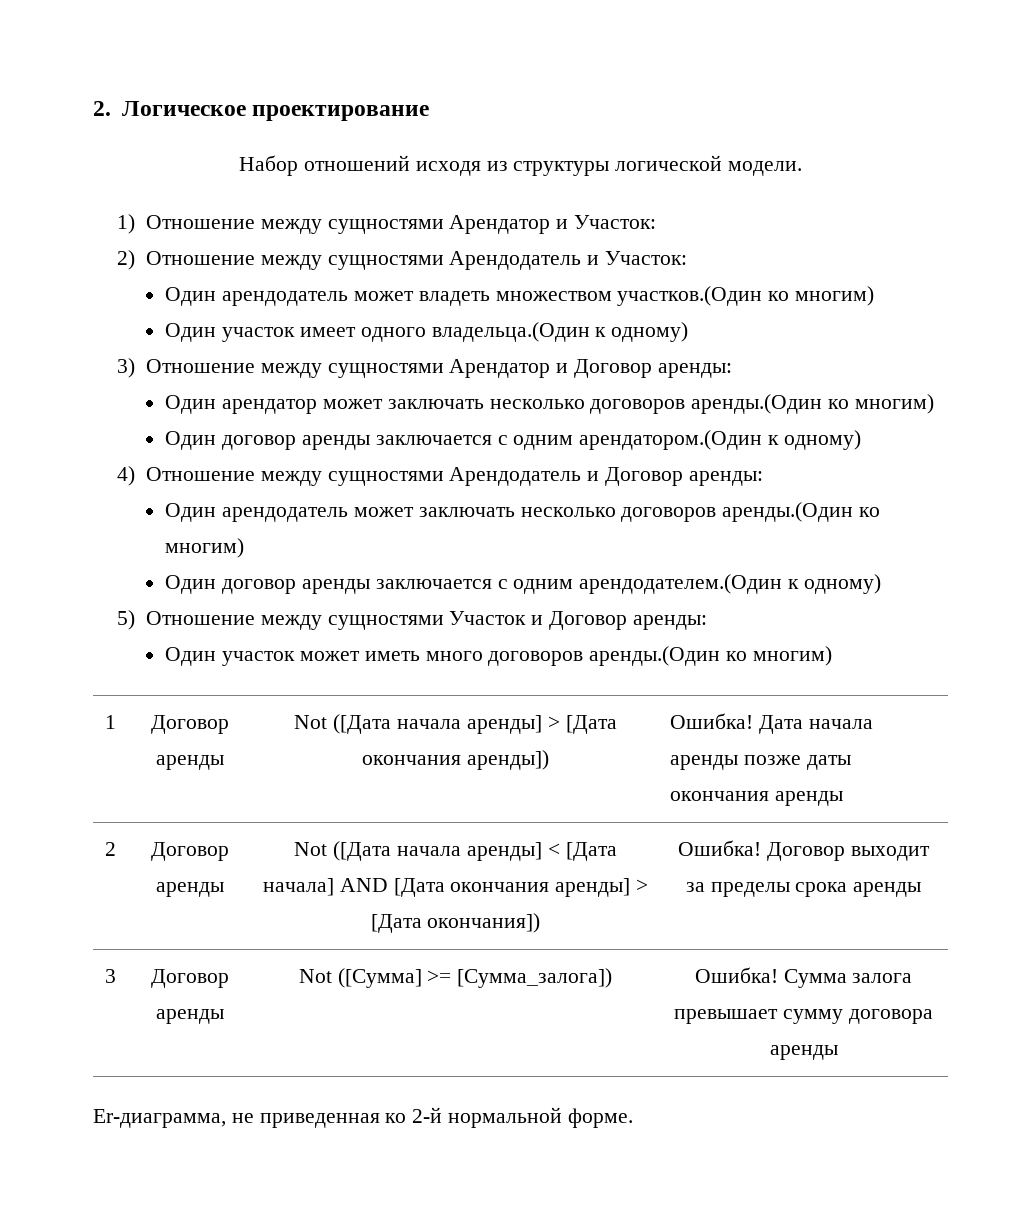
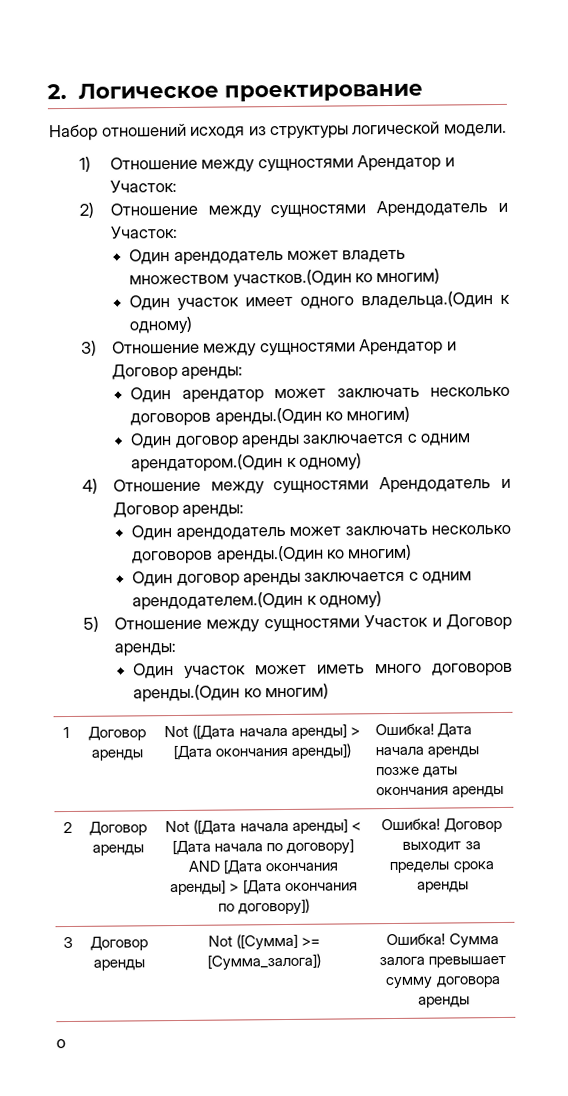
[262,878,334,896] начала] -> [213,838,355,855] начала по договору]
[427,913,541,933] окончания]) -> [284,882,358,892] [217,898,311,916] окончания по договору])
[93,1107,633,1128] Er-диаграмма, не приведенная ко 2-й нормальной форме. -> [56,1039,66,1049] о

